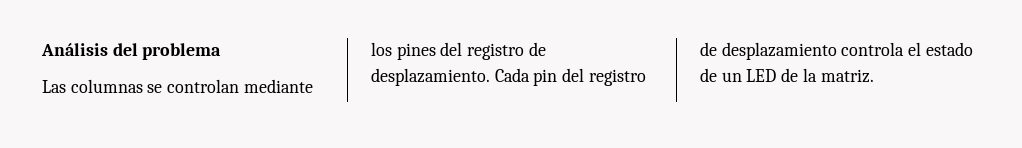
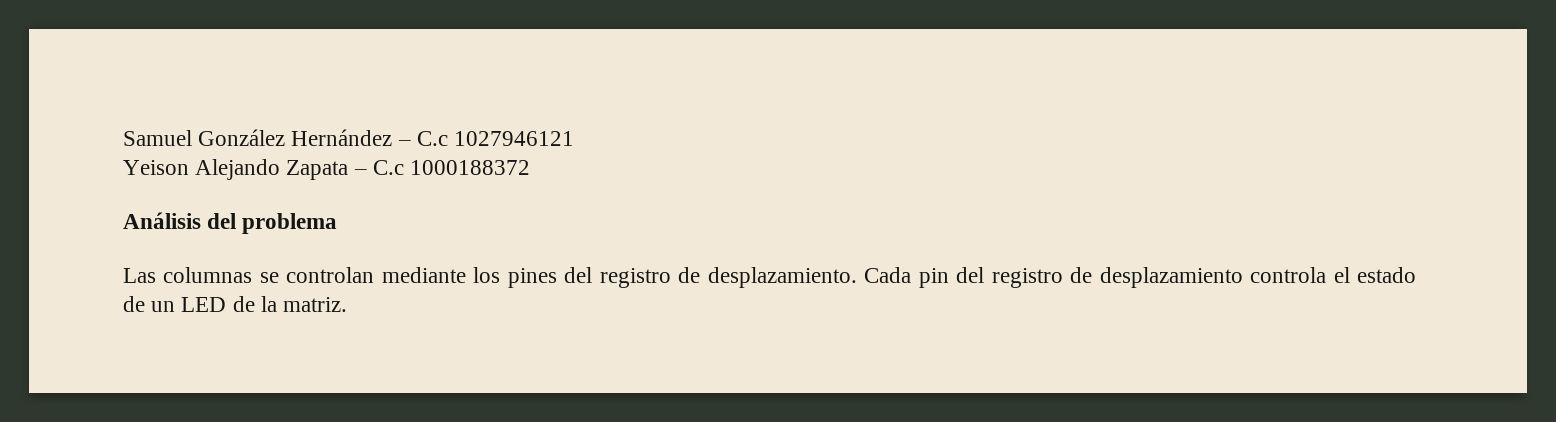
(41, 49) none -> [123,129,575,146] [123,159,531,180] Samuel González Hernández – C.c 1027946121 // Yeison Alejando Zapata – C.c 1000188372 //

